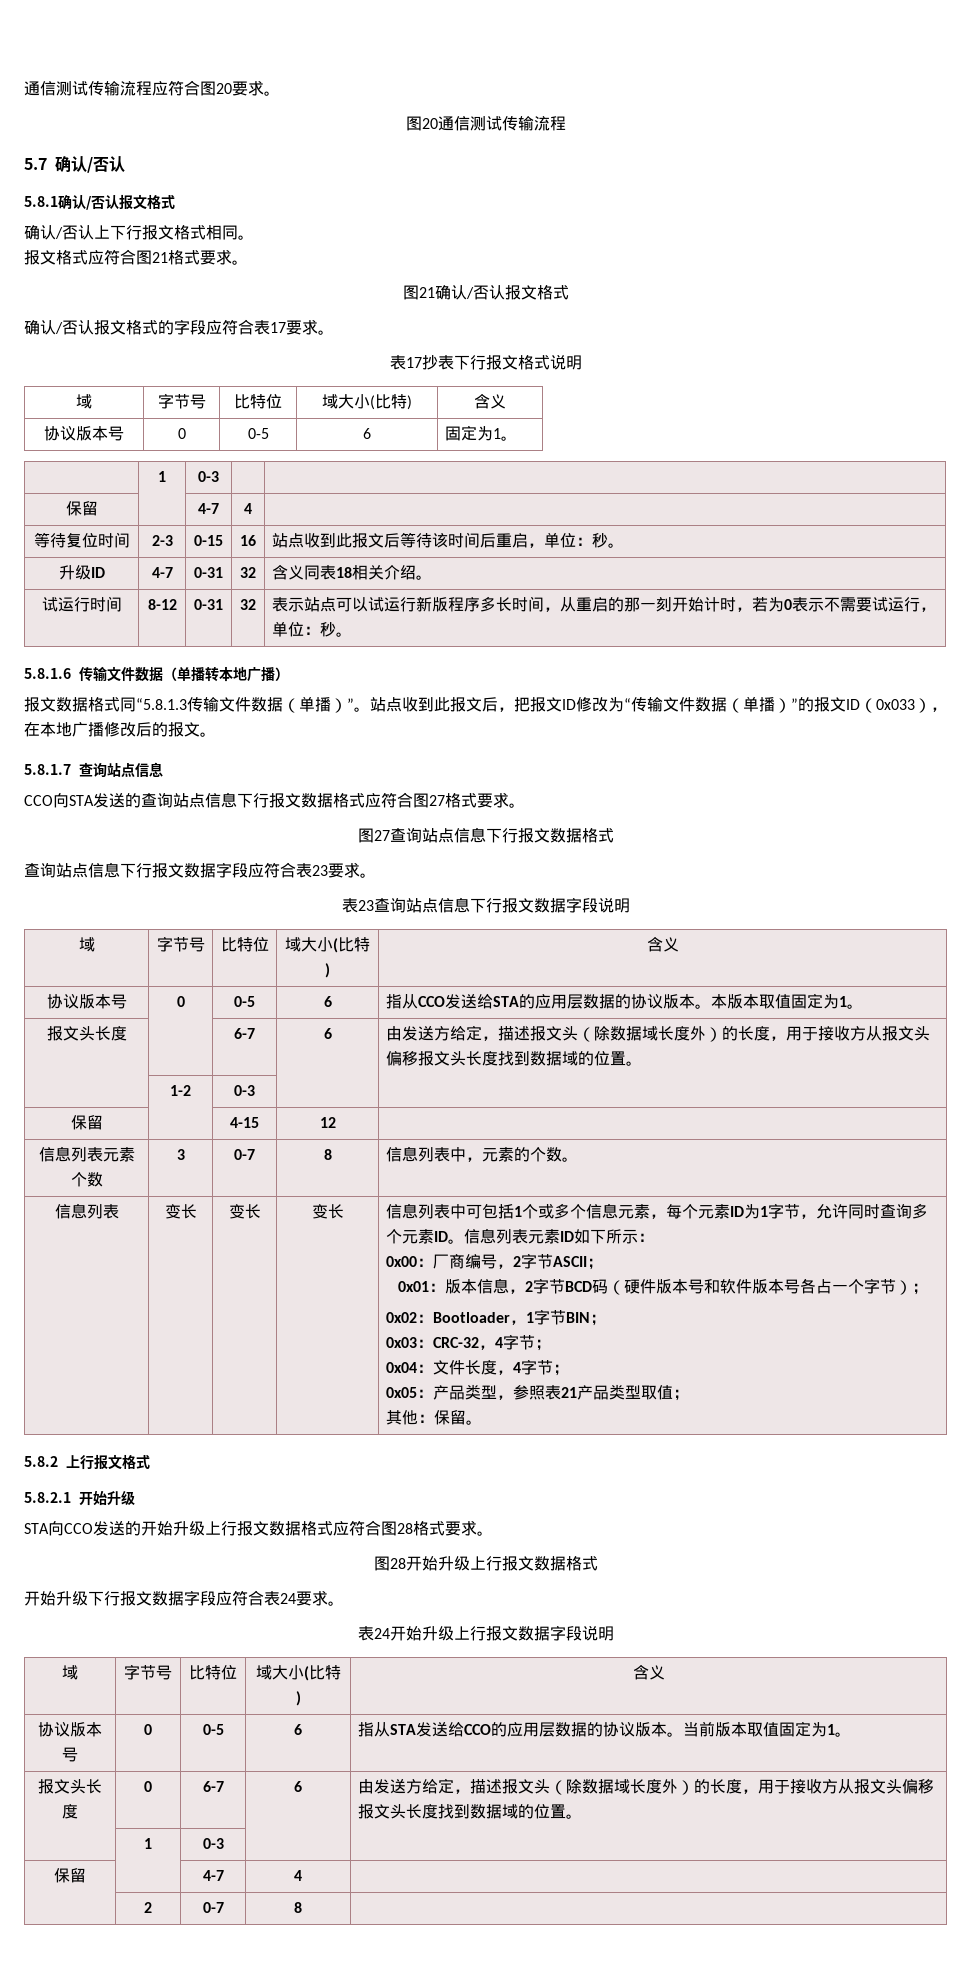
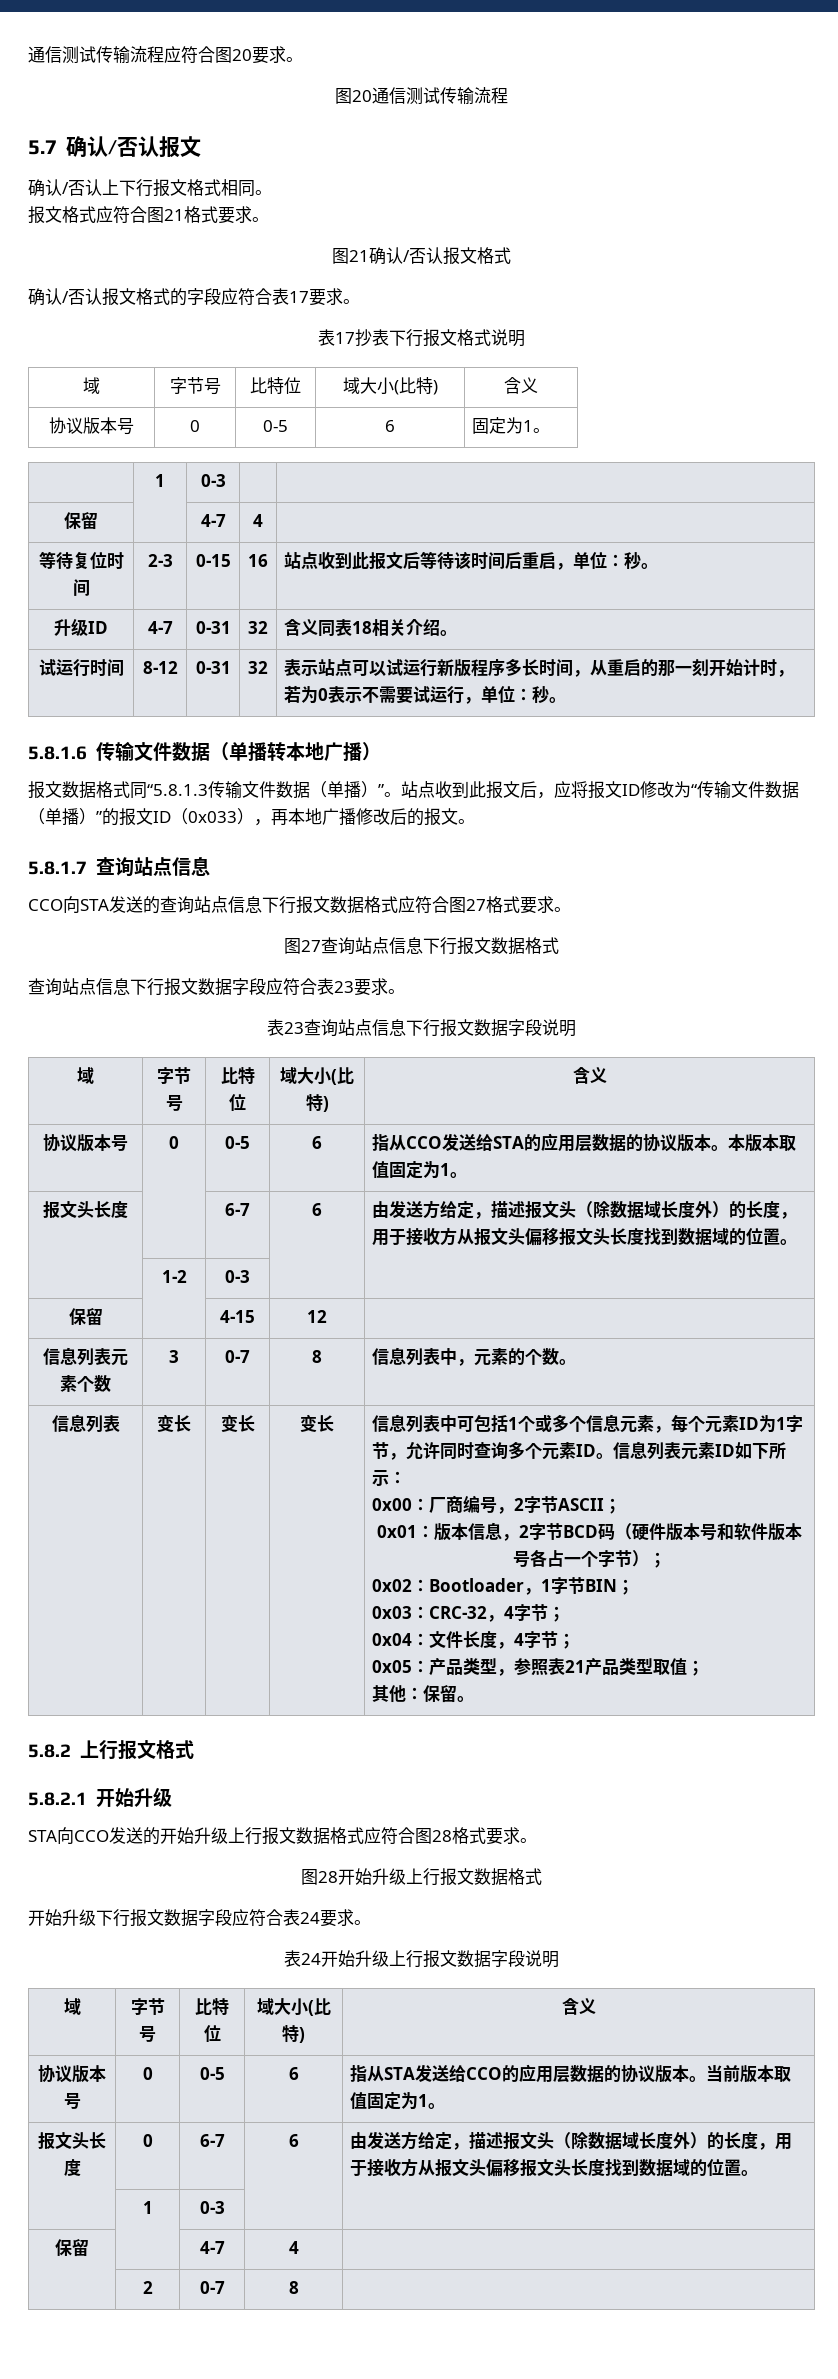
[24,194,175,210] // 5.8.1确认/否认报文格式 -> [158,136,201,158] 报文
[514,697,530,712] 把 -> [554,781,588,798] 应将
[24,722,40,737] 在 -> [271,809,288,826] 再

